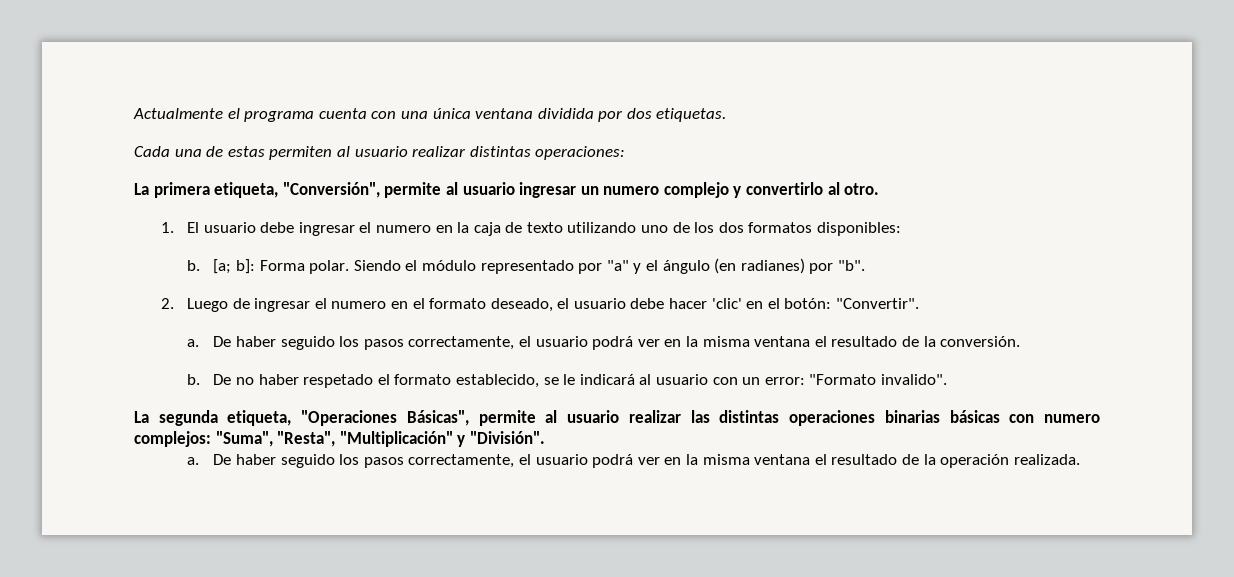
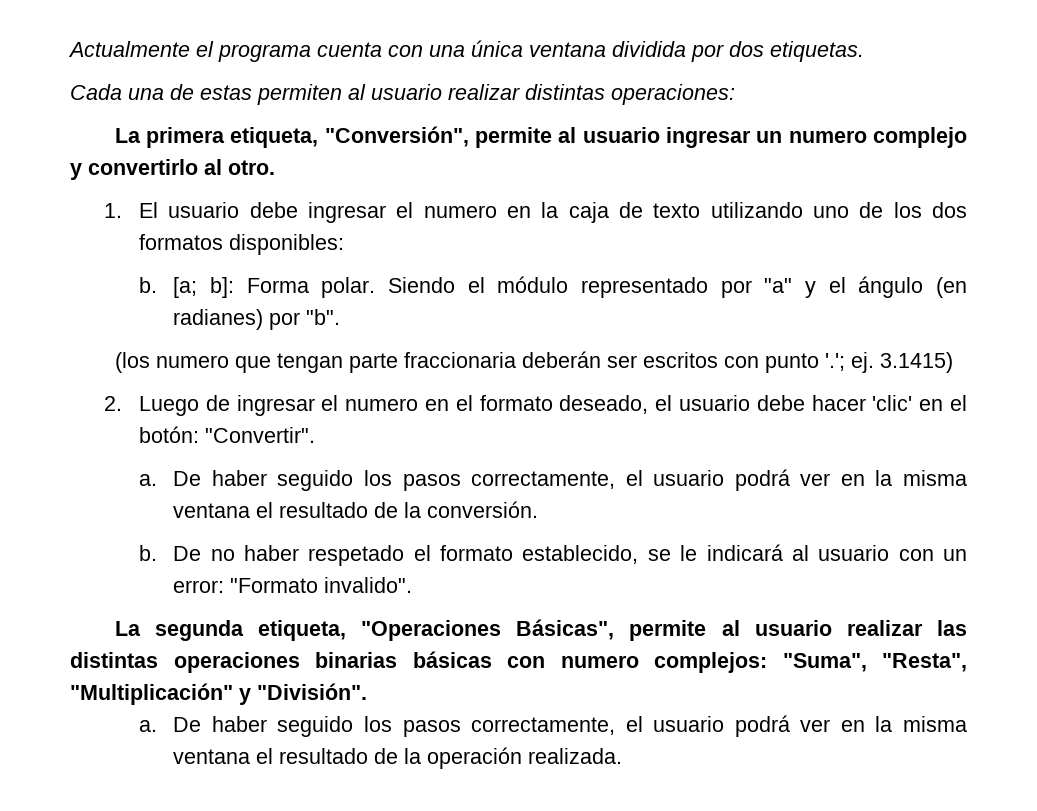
(865, 265) none -> [114,351,953,373] // (los numero que tengan parte fraccionaria deberán ser escritos con punto '.'; ej. 3.1415)

